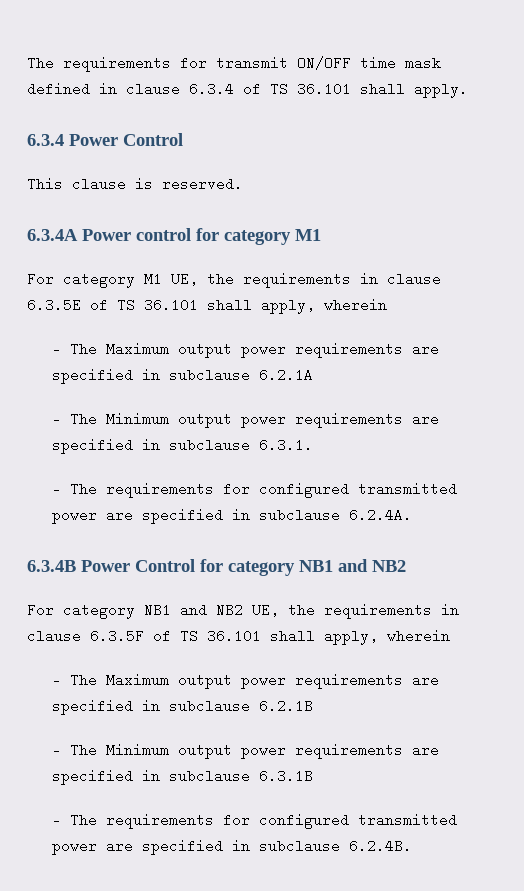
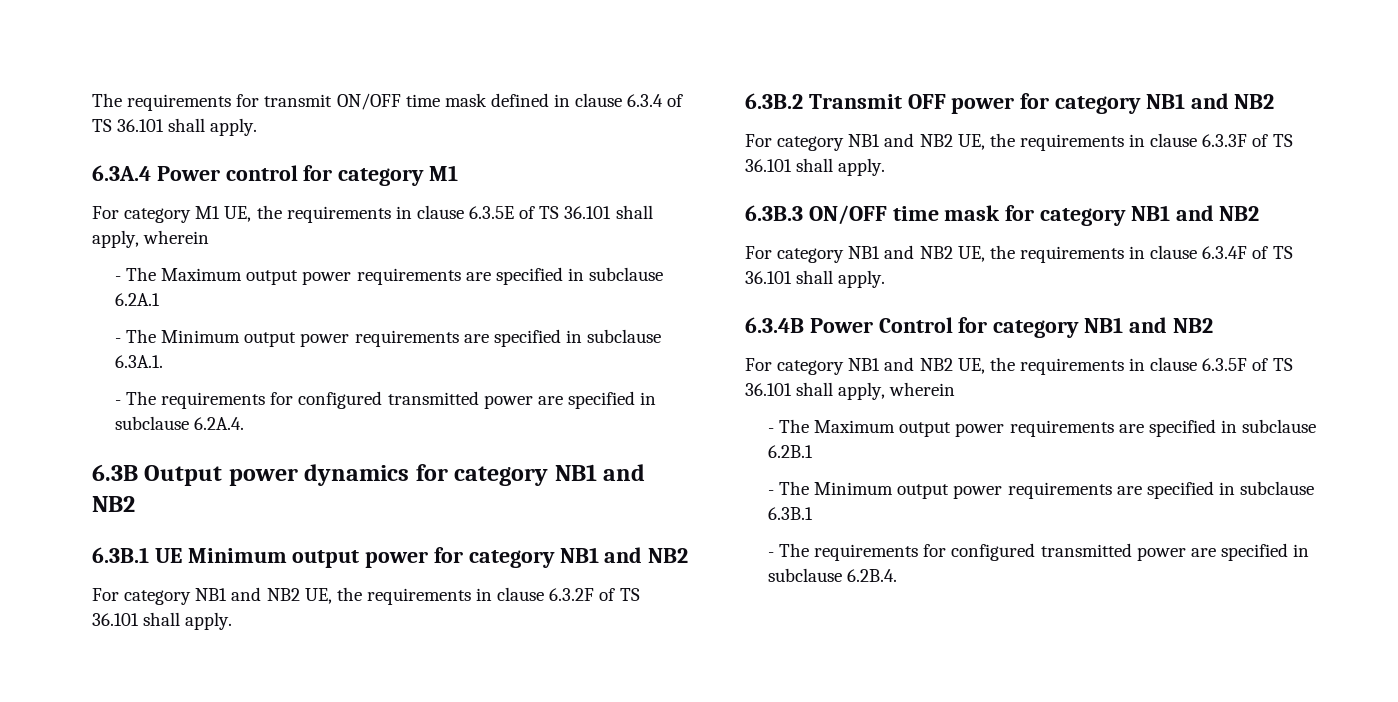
[27,133,183,146] [27,177,243,191] [27,229,78,241] 6.3.4 Power Control // This clause is reserved. // 6.3.4A -> [92,165,151,181] 6.3A.4
[258,368,313,382] 6.2.1A -> [114,293,160,306] 6.2A.1
[258,438,313,452] 6.3.1. -> [114,355,163,368] 6.3A.1.
[348,508,412,522] 6.2.4A. -> [193,417,244,430] [92,464,646,486] [92,496,135,512] [92,547,689,568] [92,587,640,605] [92,612,233,630] [745,93,1275,114] [745,133,1293,151] [745,158,886,176] [745,205,1260,226] [745,245,1293,263] [745,270,886,288] 6.2A.4. // 6.3B Output power dynamics for category NB1 and NB2 // 6.3B.1 UE Minimum output power for category NB1 and NB2 // For category NB1 and NB2 UE, the requirements in clause 6.3.2F of TS 36.101 shall apply. // 6.3B.2 Transmit OFF power for category NB1 and NB2 // For category NB1 and NB2 UE, the requirements in clause 6.3.3F of TS 36.101 shall apply. // 6.3B.3 ON/OFF time mask for category NB1 and NB2 // For category NB1 and NB2 UE, the requirements in clause 6.3.4F of TS 36.101 shall apply.
[258,699,313,713] 6.2.1B -> [767,445,813,458] 6.2B.1
[258,769,313,783] 6.3.1B -> [767,507,813,520] 6.3B.1
[348,839,412,853] 6.2.4B. -> [846,569,897,582] 6.2B.4.

